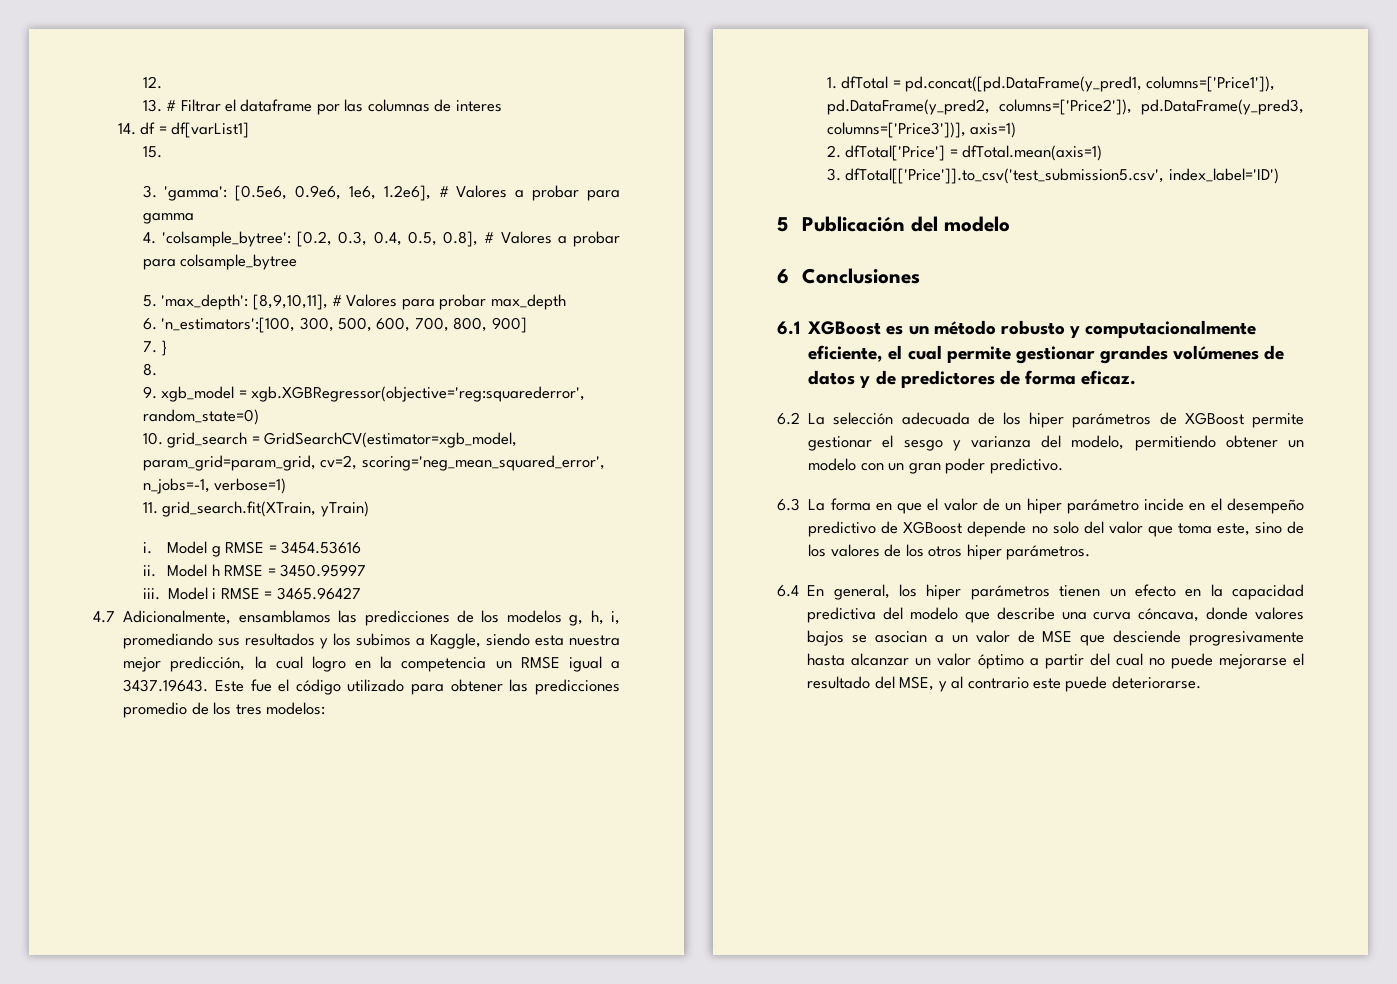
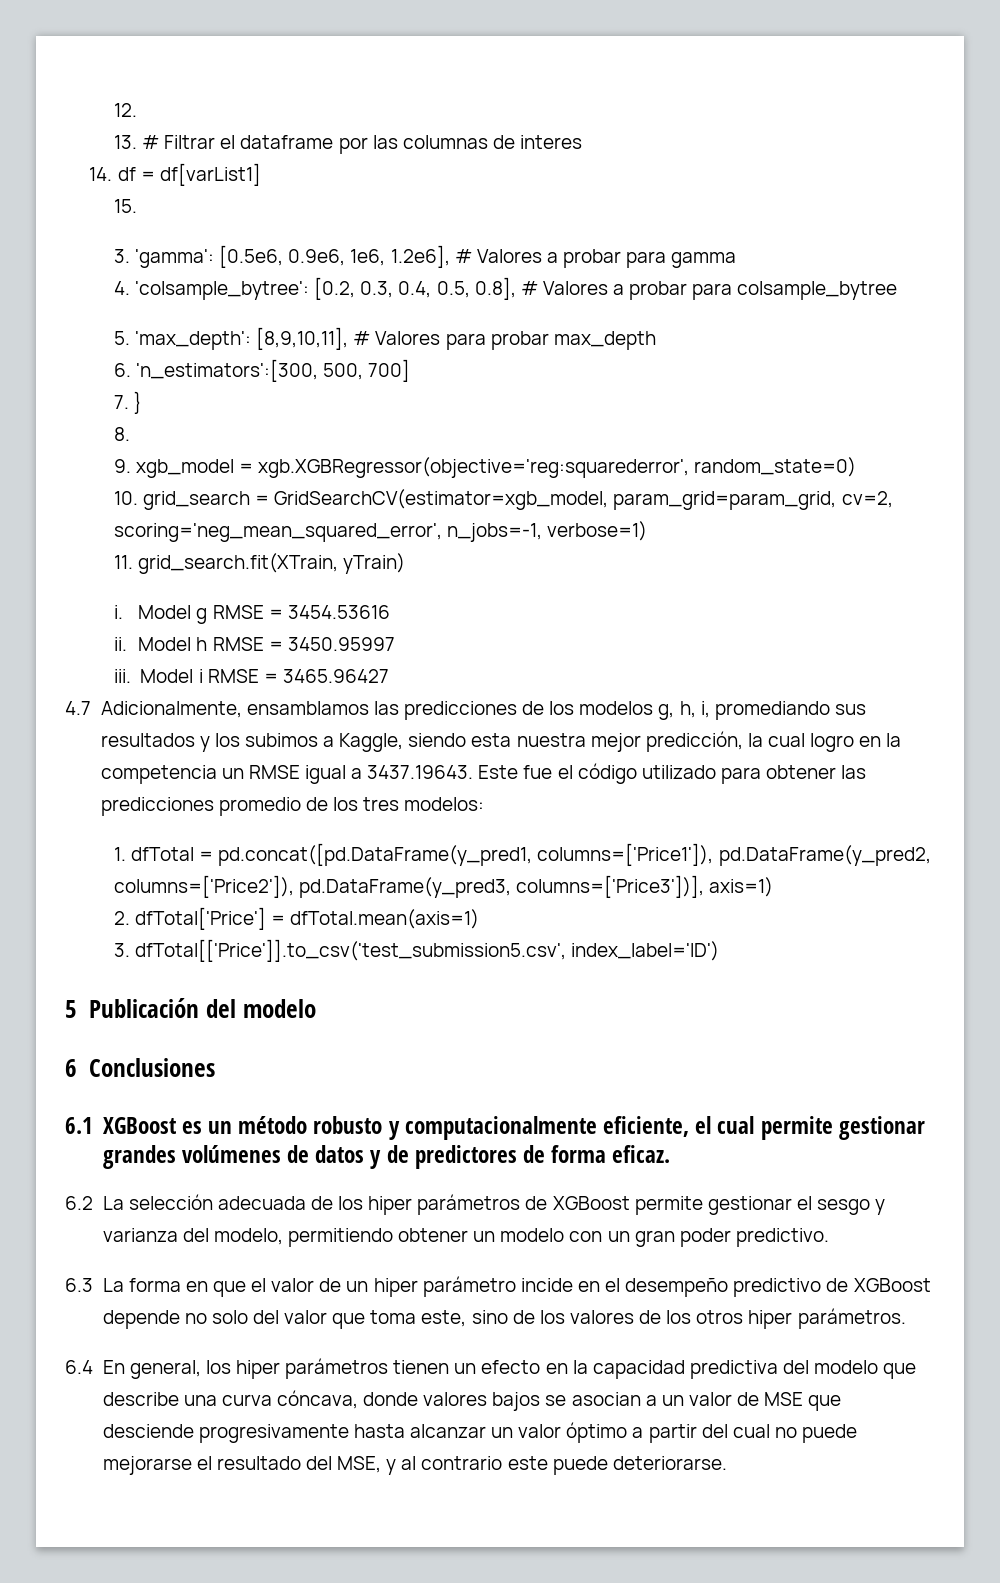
[161,317,527,333] 'n_estimators':[100, 300, 500, 600, 700, 800, 900] -> [136,359,411,382] 'n_estimators':[300, 500, 700]

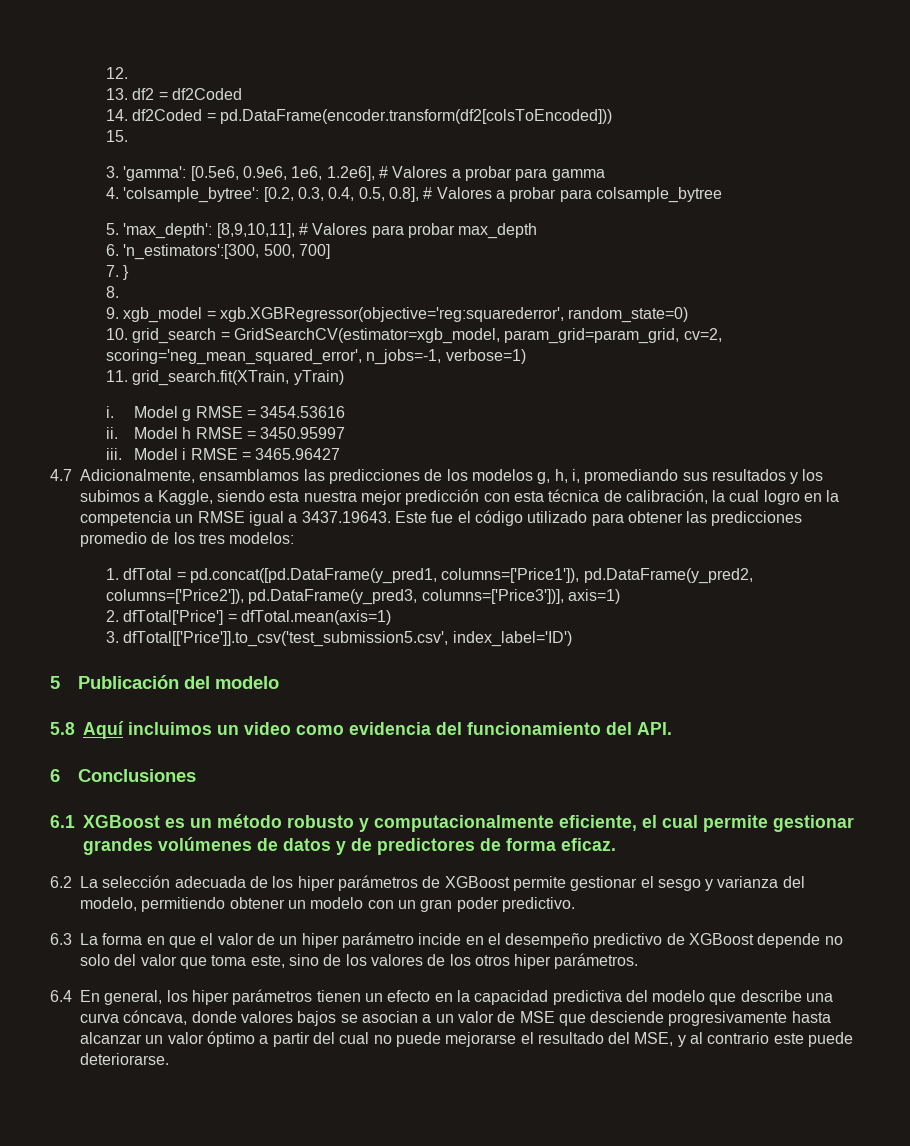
[142,135,583,154] [89,163,261,186] # Filtrar el dataframe por las columnas de interes // 14. df = df[varList1] -> [132,88,243,100] [106,109,613,124] df2 = df2Coded // 14. df2Coded = pd.DataFrame(encoder.transform(df2[colsToEncoded]))
[645,731,743,752] predicción, -> [405,489,708,505] predicción con esta técnica de calibración,
(316, 1008) none -> [50,721,672,739] // 5.8 Aquí incluimos un video como evidencia del funcionamiento del API.

